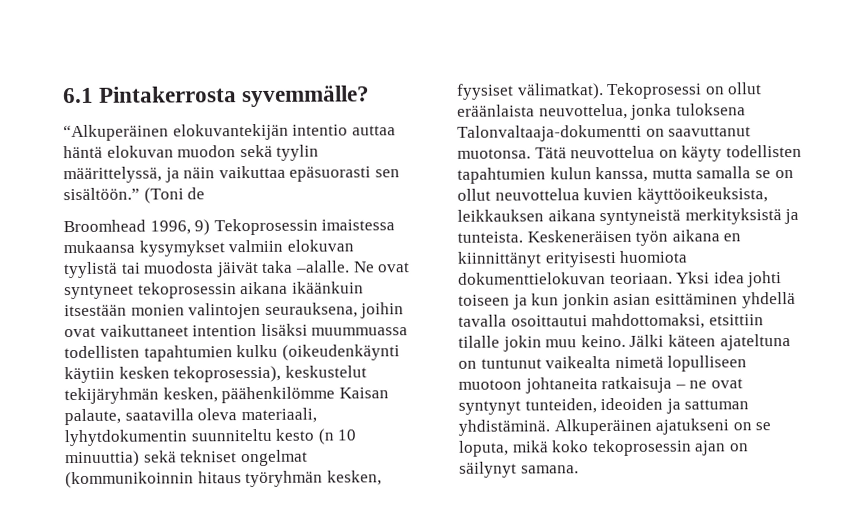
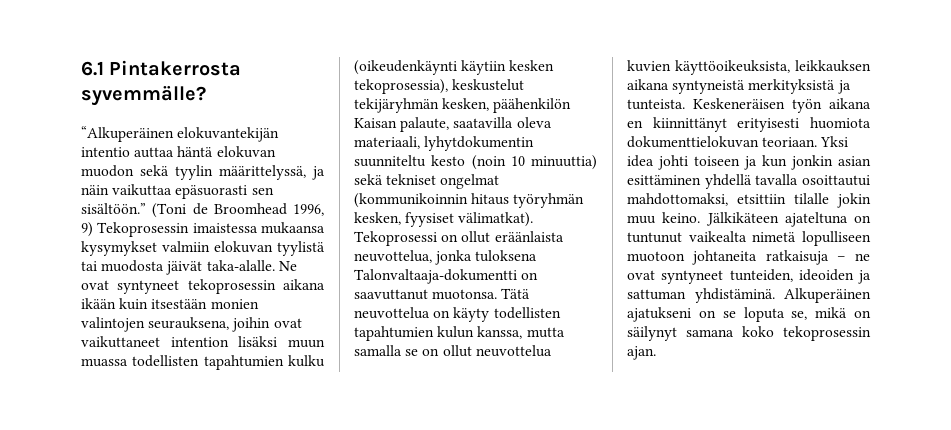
(206, 193) // -> (208, 209) none
[261,260,350,273] taka –alalle. -> [206,260,275,271] taka-alalle.
[291,281,364,294] ikäänkuin -> [81,298,149,310] ikään kuin
[311,327,409,336] muummuassa -> [288,339,325,348] [81,358,128,367] muun muassa
[221,386,336,404] päähenkilömme -> [493,98,572,113] päähenkilön
[317,428,335,445] (n -> [471,155,506,170] (noin
[629,334,716,347] Jälki käteen -> [705,212,779,226] Jälkikäteen
[458,400,521,415] syntynyt -> [661,270,724,284] syntyneet
[458,439,749,457] [459,461,579,478] loputa, mikä koko tekoprosessin ajan on säilynyt samana. -> [743,307,871,322] [627,326,871,341] [627,346,656,360] loputa se, mikä on säilynyt samana koko tekoprosessin ajan.

